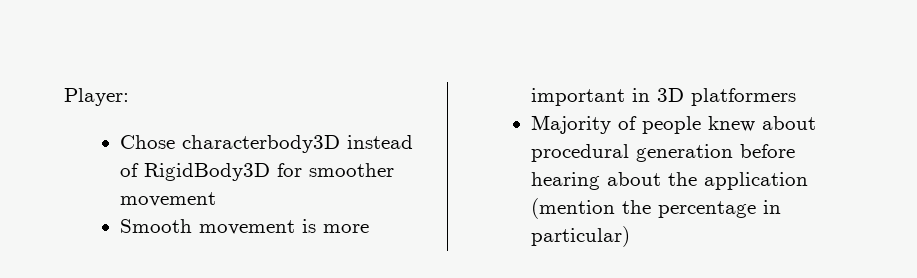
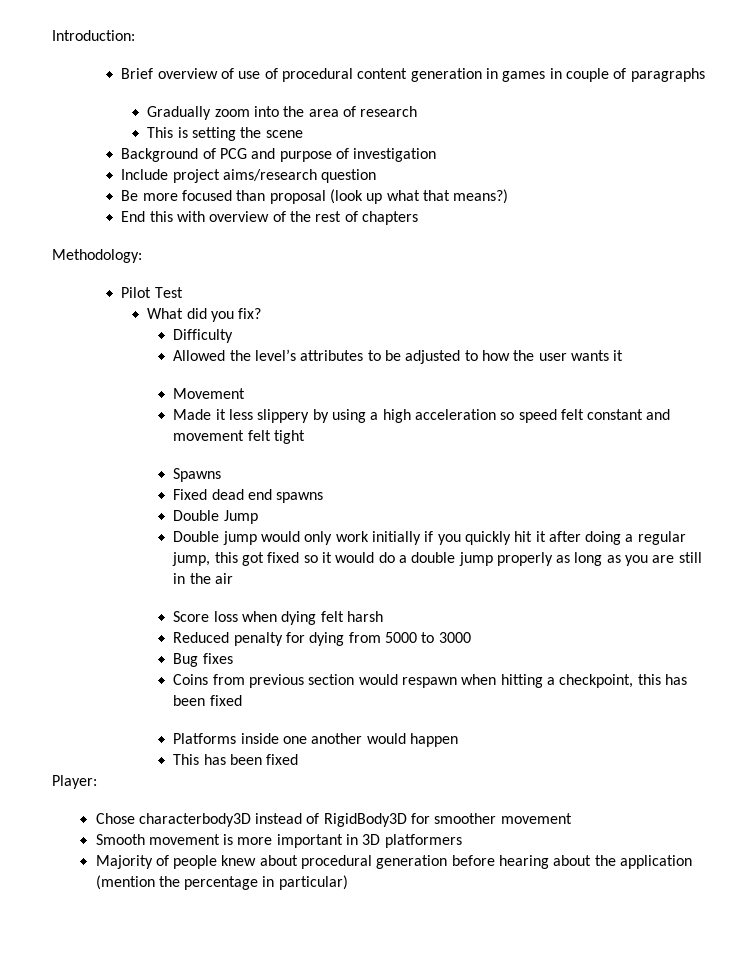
(64, 97) none -> [52,30,135,41] [121,68,705,82] [147,106,418,120] [147,127,303,141] [121,148,437,162] [121,169,377,183] [121,189,509,204] [121,211,419,225] [52,249,142,263] [121,287,183,298] [147,308,262,322] [173,329,234,343] [173,349,624,364] [173,388,246,399] [173,409,671,423] [173,430,305,444] [173,468,222,482] [173,489,324,503] [173,510,258,524] [173,531,686,545] [172,552,702,566] [173,573,233,584] [173,611,383,625] [173,632,471,646] [173,653,233,667] [173,674,687,688] [173,695,242,706] [173,733,458,747] [173,754,299,765] Introduction: // Brief overview of use of procedural content generation in games in couple of paragraphs // Gradually zoom into the area of research // This is setting the scene // Background of PCG and purpose of investigation // Include project aims/research question // Be more focused than proposal (look up what that means?) // End this with overview of the rest of chapters // Methodology: // Pilot Test // What did you fix? // Difficulty // Allowed the level’s attributes to be adjusted to how the user wants it // Movement // Made it less slippery by using a high acceleration so speed felt constant and movement felt tight // Spawns // Fixed dead end spawns // Double Jump // Double jump would only work initially if you quickly hit it after doing a regular jump, this got fixed so it would do a double jump properly as long as you are still in the air // Score loss when dying felt harsh // Reduced penalty for dying from 5000 to 3000 // Bug fixes // Coins from previous section would respawn when hitting a checkpoint, this has been fixed // Platforms inside one another would happen // This has been fixed //

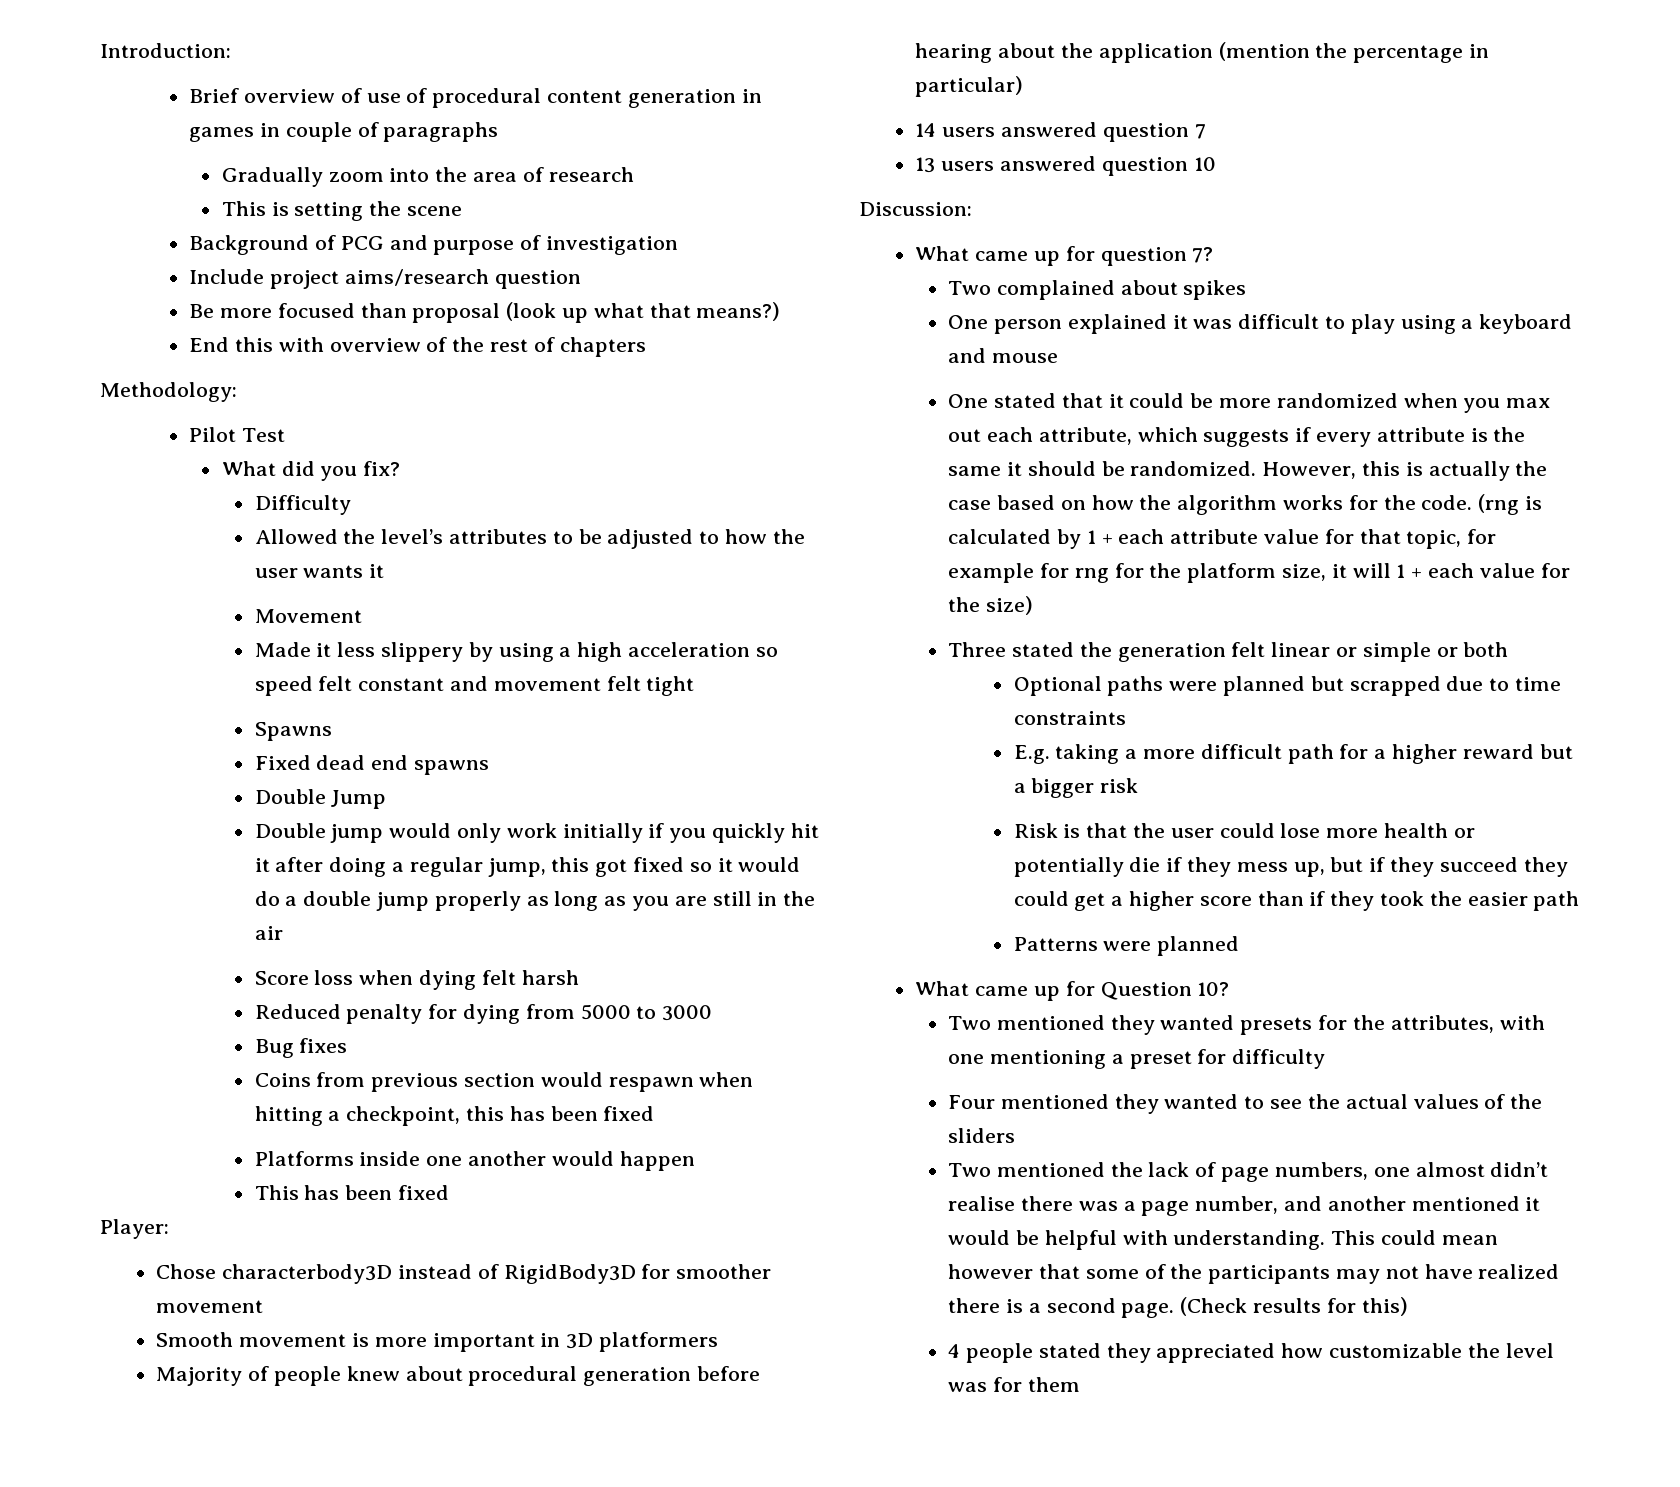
(348, 882) none -> [915,122,1206,142] [915,156,1216,176] [859,202,972,216] [915,246,1214,266] [948,280,1247,300] [948,314,1573,334] [948,348,1058,363] [948,393,1551,413] [948,427,1526,447] [948,461,1548,481] [948,494,1542,515] [948,529,1497,549] [948,563,1570,583] [948,596,1033,615] [948,642,1509,662] [1013,676,1561,696] [1013,711,1126,725] [1013,744,1573,764] [1013,778,1139,798] [1013,823,1475,838] [1013,857,1568,877] [1013,891,1580,911] [1013,936,1240,956] [915,981,1230,1001] [948,1015,1545,1035] [948,1049,1326,1069] [948,1094,1543,1114] [948,1128,1016,1143] [948,1162,1549,1182] [948,1196,1541,1216] [948,1230,1498,1250] [948,1264,1560,1284] [948,1297,1408,1318] [948,1343,1554,1363] [948,1377,1080,1392] // 14 users answered question 7 // 13 users answered question 10 // Discussion: // What came up for question 7? // Two complained about spikes // One person explained it was difficult to play using a keyboard and mouse // One stated that it could be more randomized when you max out each attribute, which suggests if every attribute is the same it should be randomized. However, this is actually the case based on how the algorithm works for the code. (rng is calculated by 1 + each attribute value for that topic, for example for rng for the platform size, it will 1 + each value for the size) // Three stated the generation felt linear or simple or both // Optional paths were planned but scrapped due to time constraints // E.g. taking a more difficult path for a higher reward but a bigger risk // Risk is that the user could lose more health or potentially die if they mess up, but if they succeed they could get a higher score than if they took the easier path // Patterns were planned // What came up for Question 10? // Two mentioned they wanted presets for the attributes, with one mentioning a preset for difficulty // Four mentioned they wanted to see the actual values of the sliders // Two mentioned the lack of page numbers, one almost didn’t realise there was a page number, and another mentioned it would be helpful with understanding. This could mean however that some of the participants may not have realized there is a second page. (Check results for this) // 4 people stated they appreciated how customizable the level was for them

